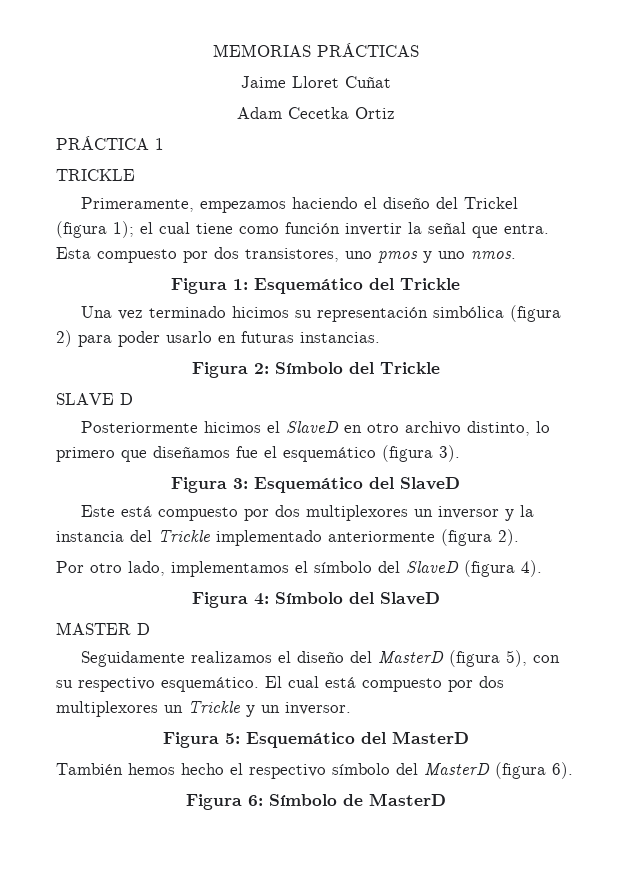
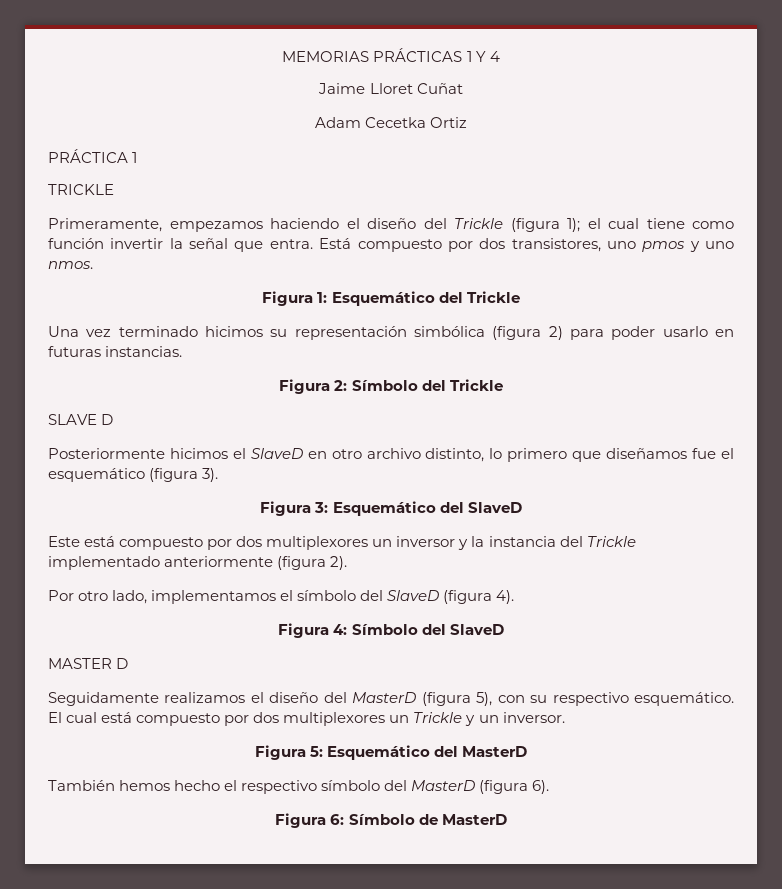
(419, 50) none -> [466,51,500,62] 1 Y 4
[464,197,519,209] Trickel -> [454,218,503,229] Trickle
[56,247,91,259] Esta -> [319,238,352,249] Está

